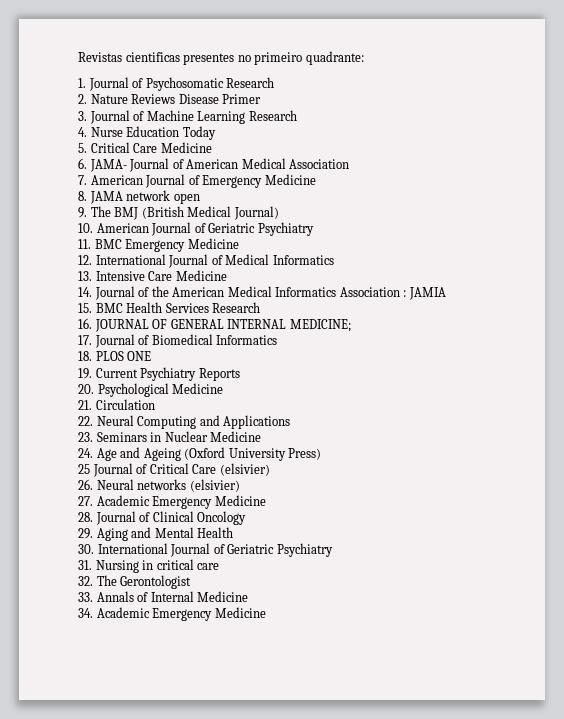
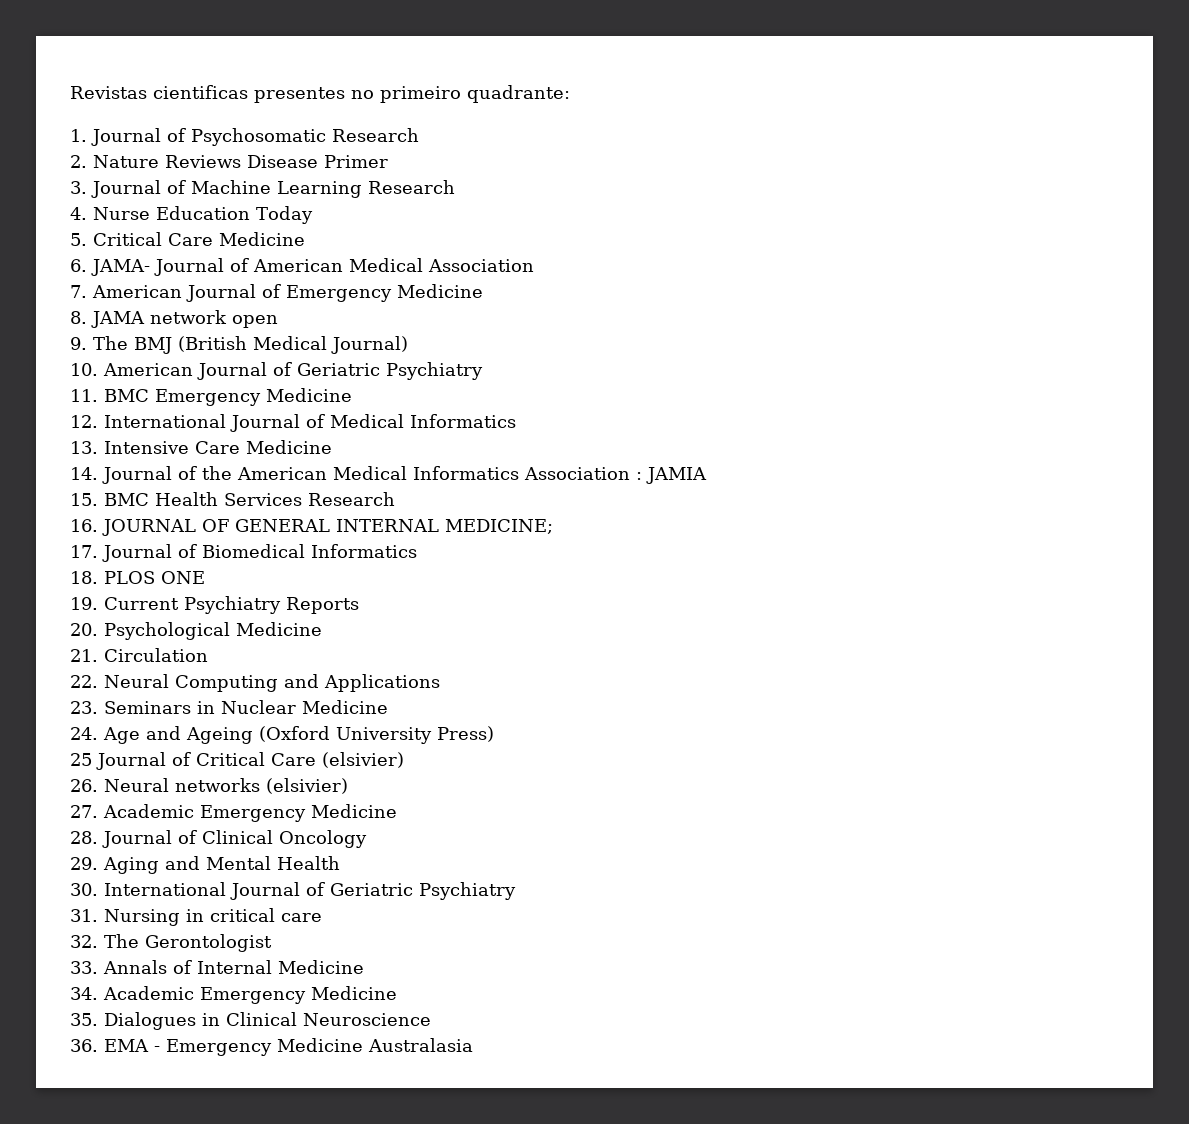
(266, 612) none -> [70,1012,431,1030] [70,1038,473,1056] // 35. Dialogues in Clinical Neuroscience // 36. EMA - Emergency Medicine Australasia

